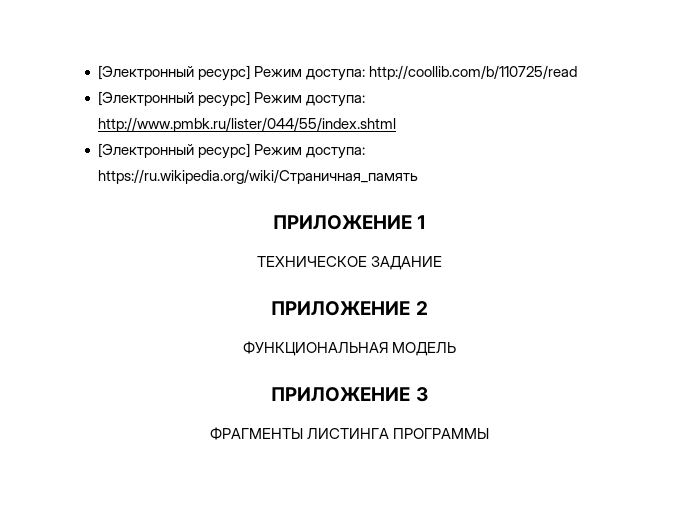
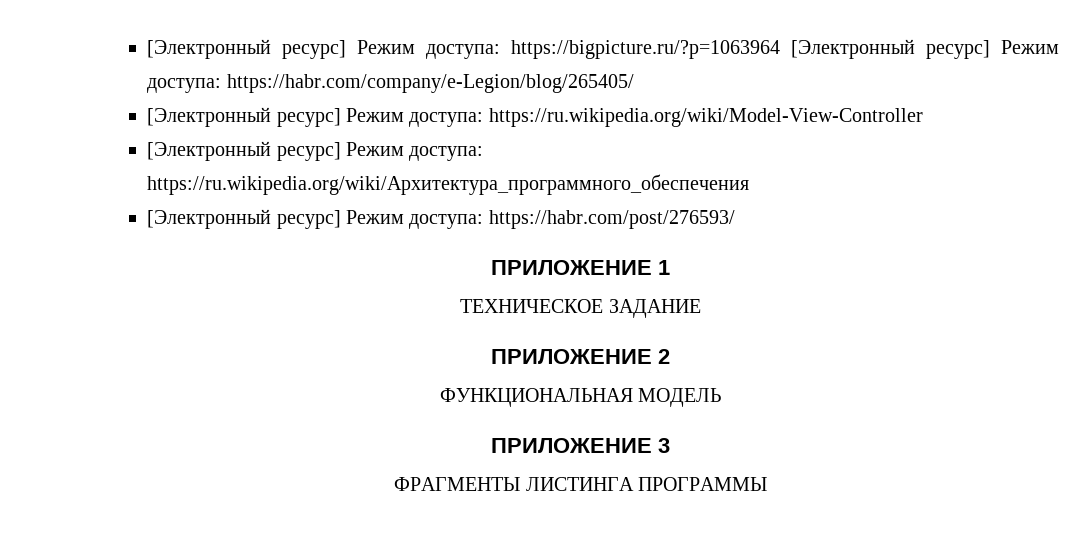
[98,65,578,81] [98,91,366,107] [98,117,397,132] [98,143,366,159] [98,169,419,184] [Электронный ресурс] Режим доступа: http://coollib.com/b/110725/read // [Электронный ресурс] Режим доступа: http://www.pmbk.ru/lister/044/55/index.shtml // [Электронный ресурс] Режим доступа: https://ru.wikipedia.org/wiki/Страничная_память -> [147,39,1060,59] [147,74,634,93] [147,107,923,127] [147,141,484,161] [147,174,750,195] [147,209,735,229] [Электронный ресурс] Режим доступа: https://bigpicture.ru/?p=1063964 [Электронный ресурс] Режим доступа: https://habr.com/company/e-Legion/blog/265405/ // [Электронный ресурс] Режим доступа: https://ru.wikipedia.org/wiki/Model-View-Controller // [Электронный ресурс] Режим доступа: https://ru.wikipedia.org/wiki/Архитектура_программного_обеспечения // [Электронный ресурс] Режим доступа: https://habr.com/post/276593/

